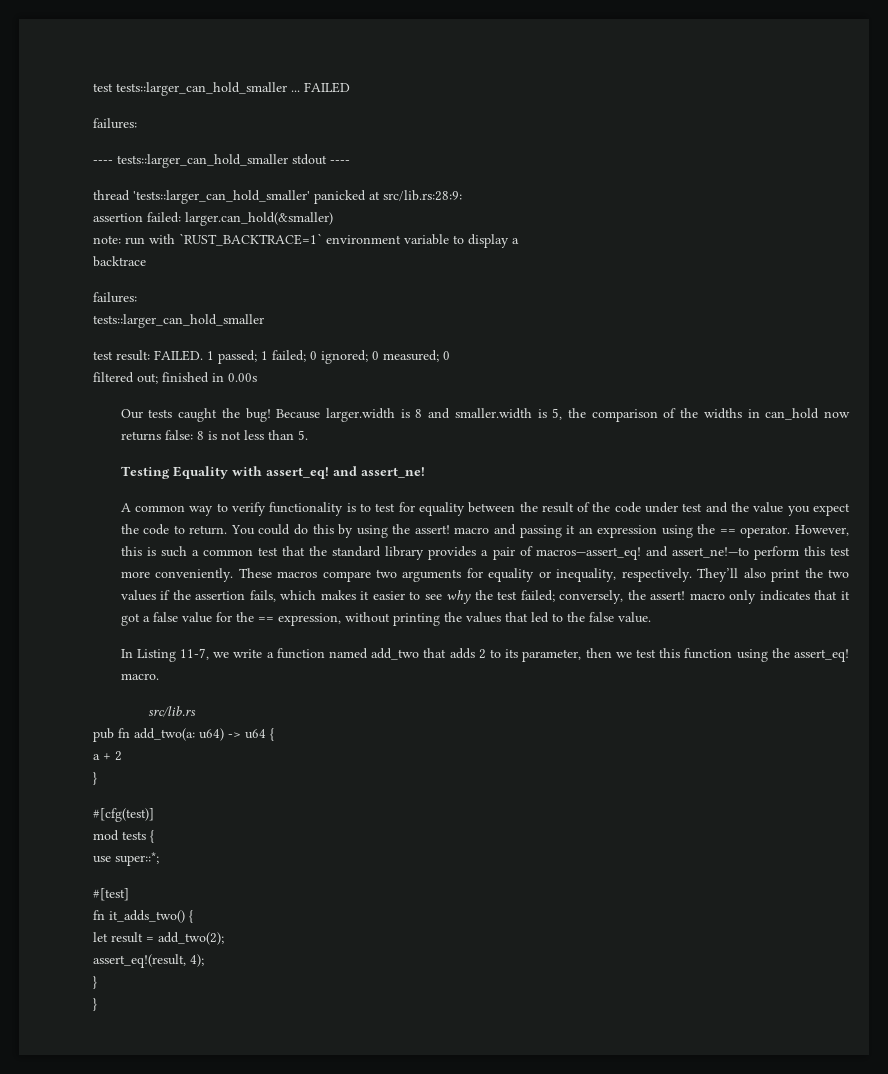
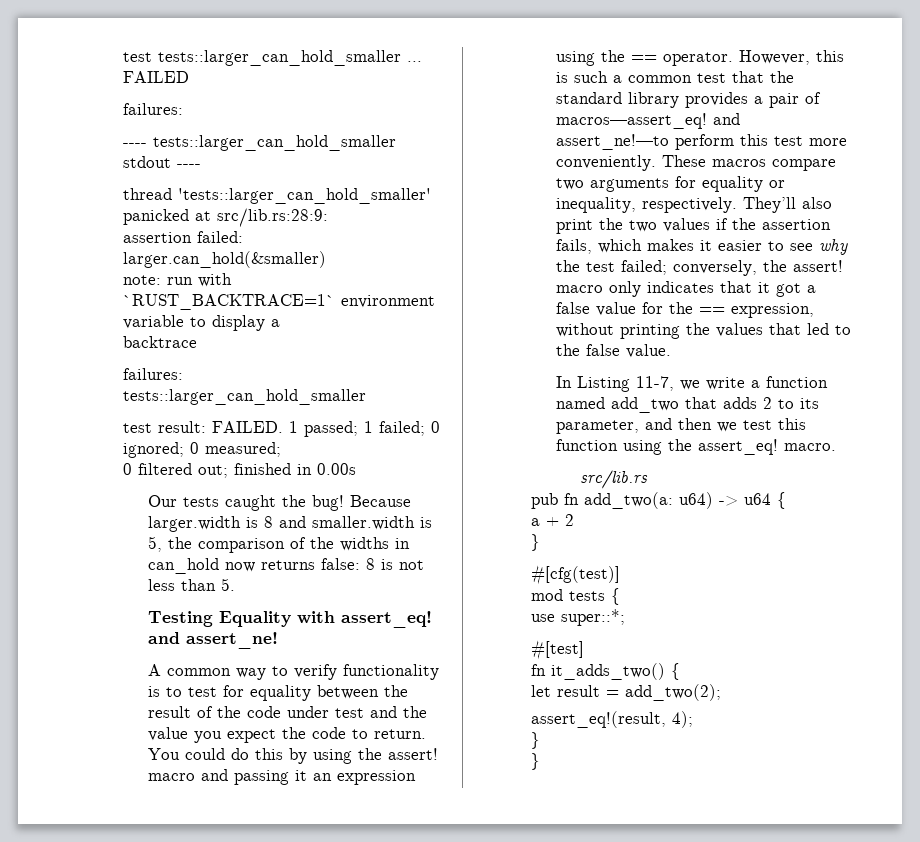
[443,351,451,360] 0 // -> [122,463,132,475] // 0
(582, 655) none -> [644,418,672,430] and

